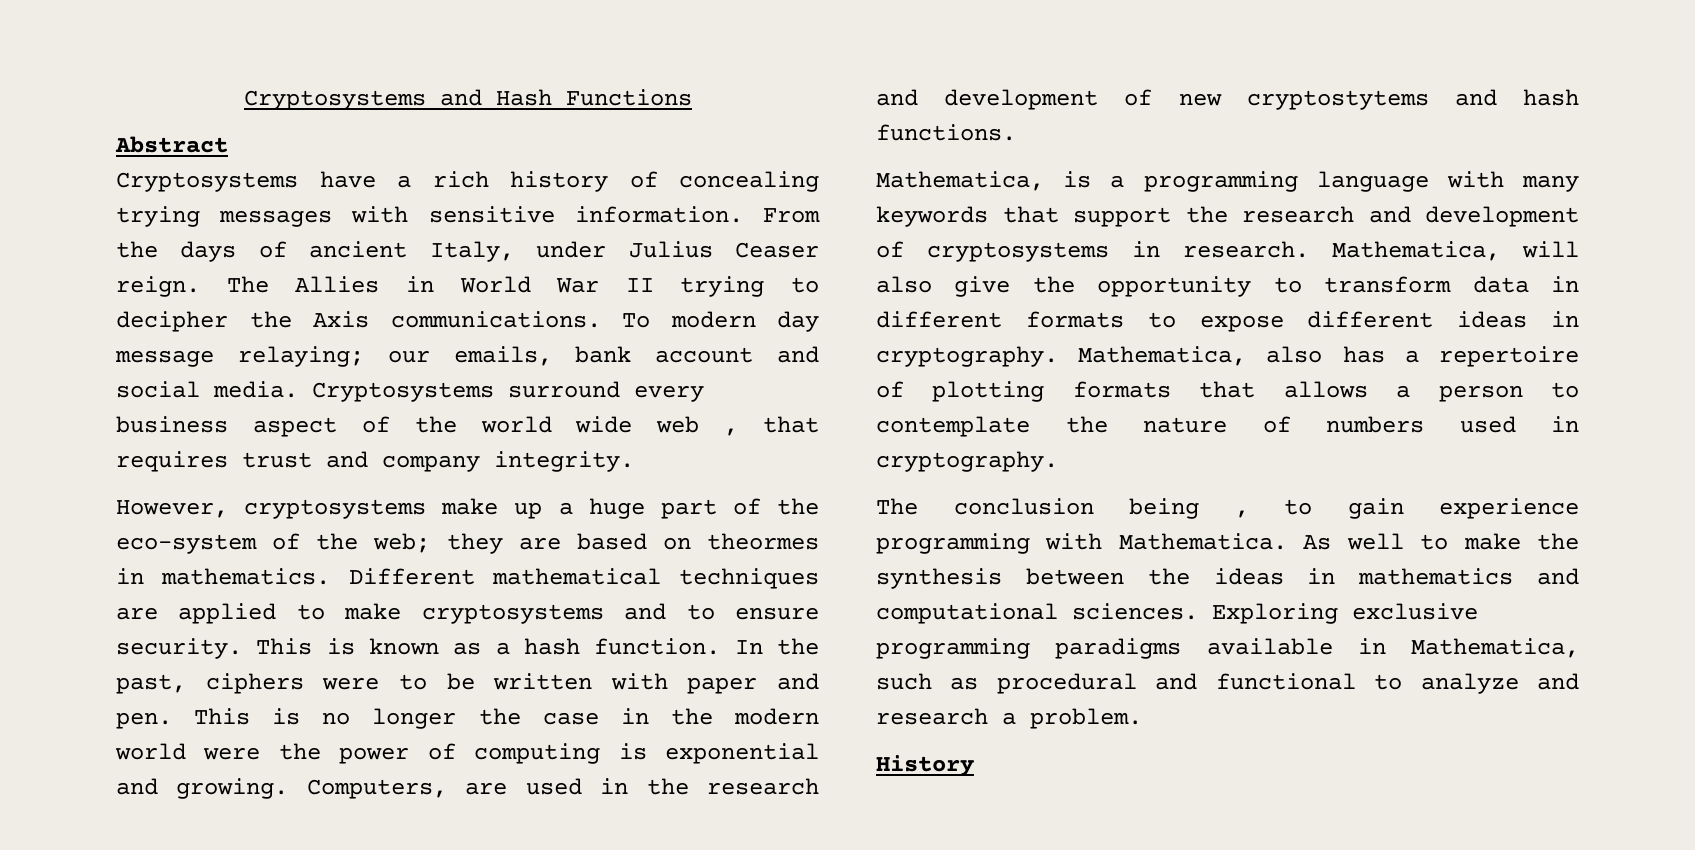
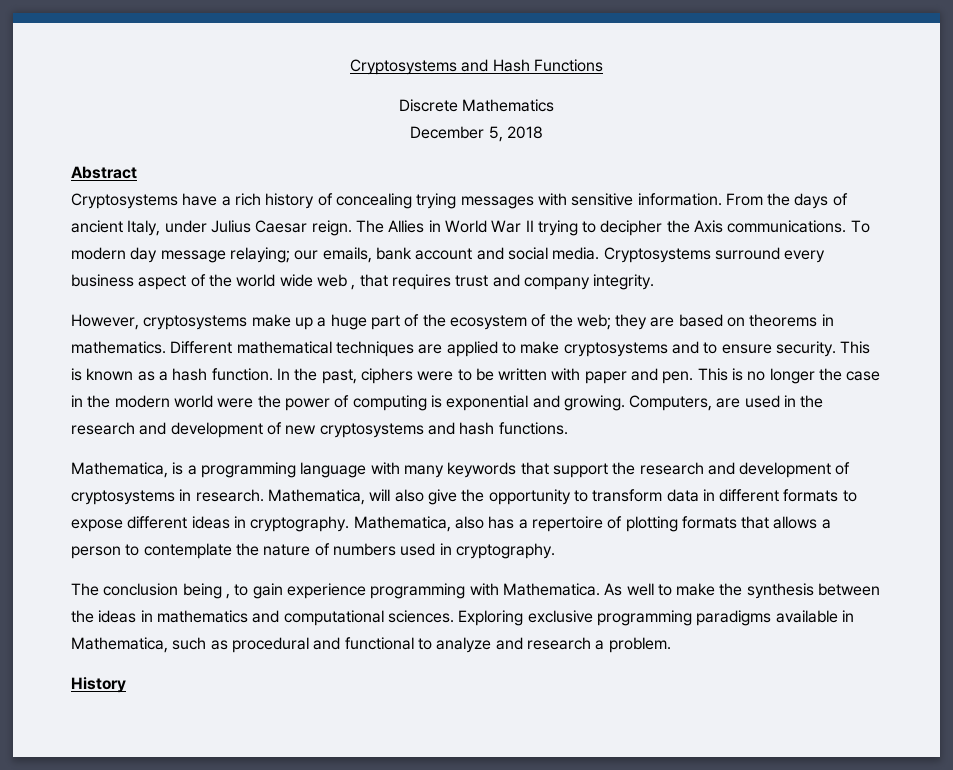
(692, 97) none -> [398,99,555,112] [410,126,543,142] // Discrete Mathematics // December 5, 2018
[735,242,819,258] Ceaser -> [255,220,308,233] Caesar
[116,534,257,554] eco-system -> [449,315,527,330] ecosystem
[707,533,819,550] theormes -> [749,314,818,327] theorems
[1246,90,1429,110] cryptostytems -> [319,423,424,438] cryptosystems

